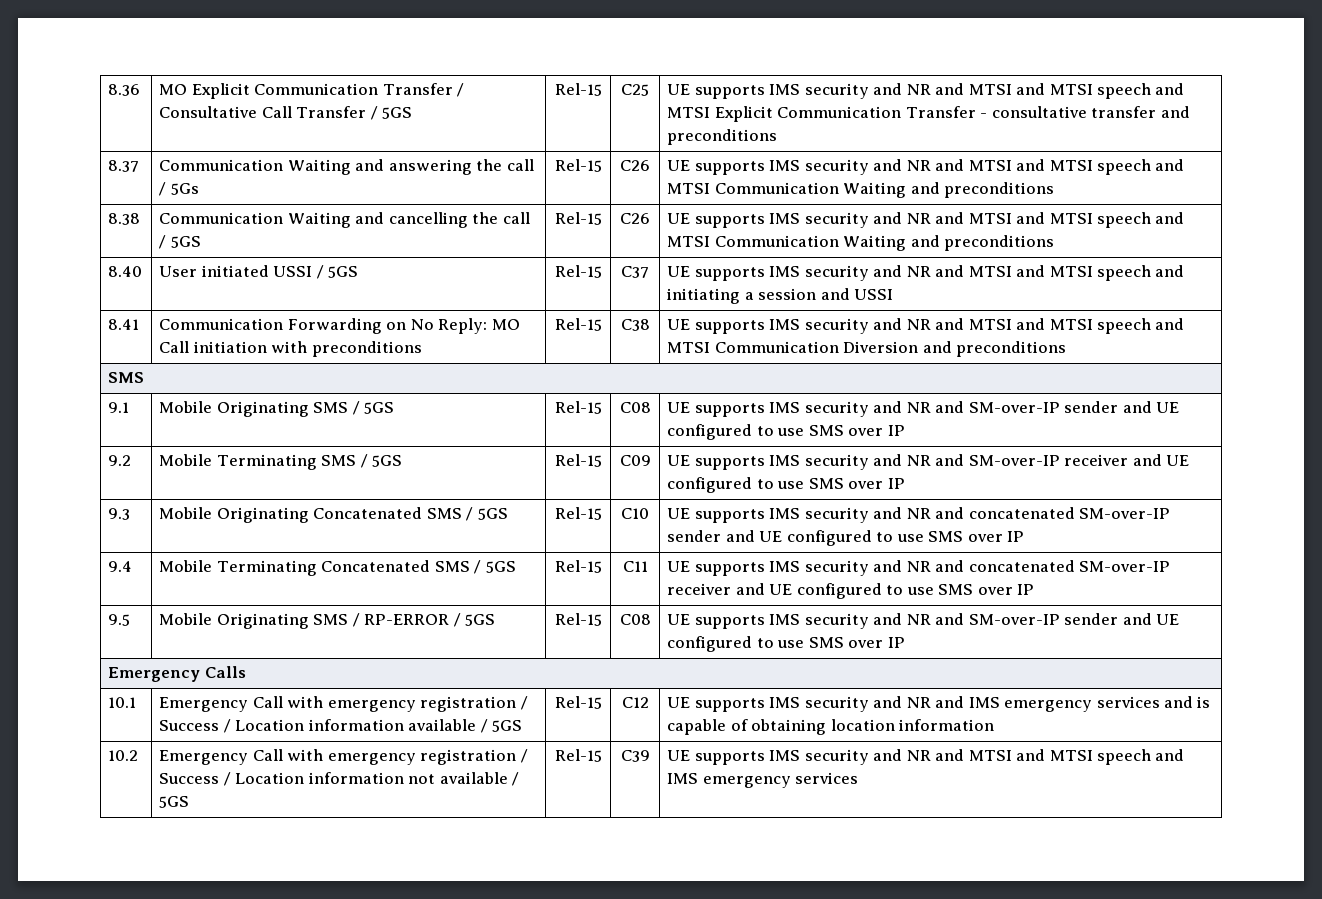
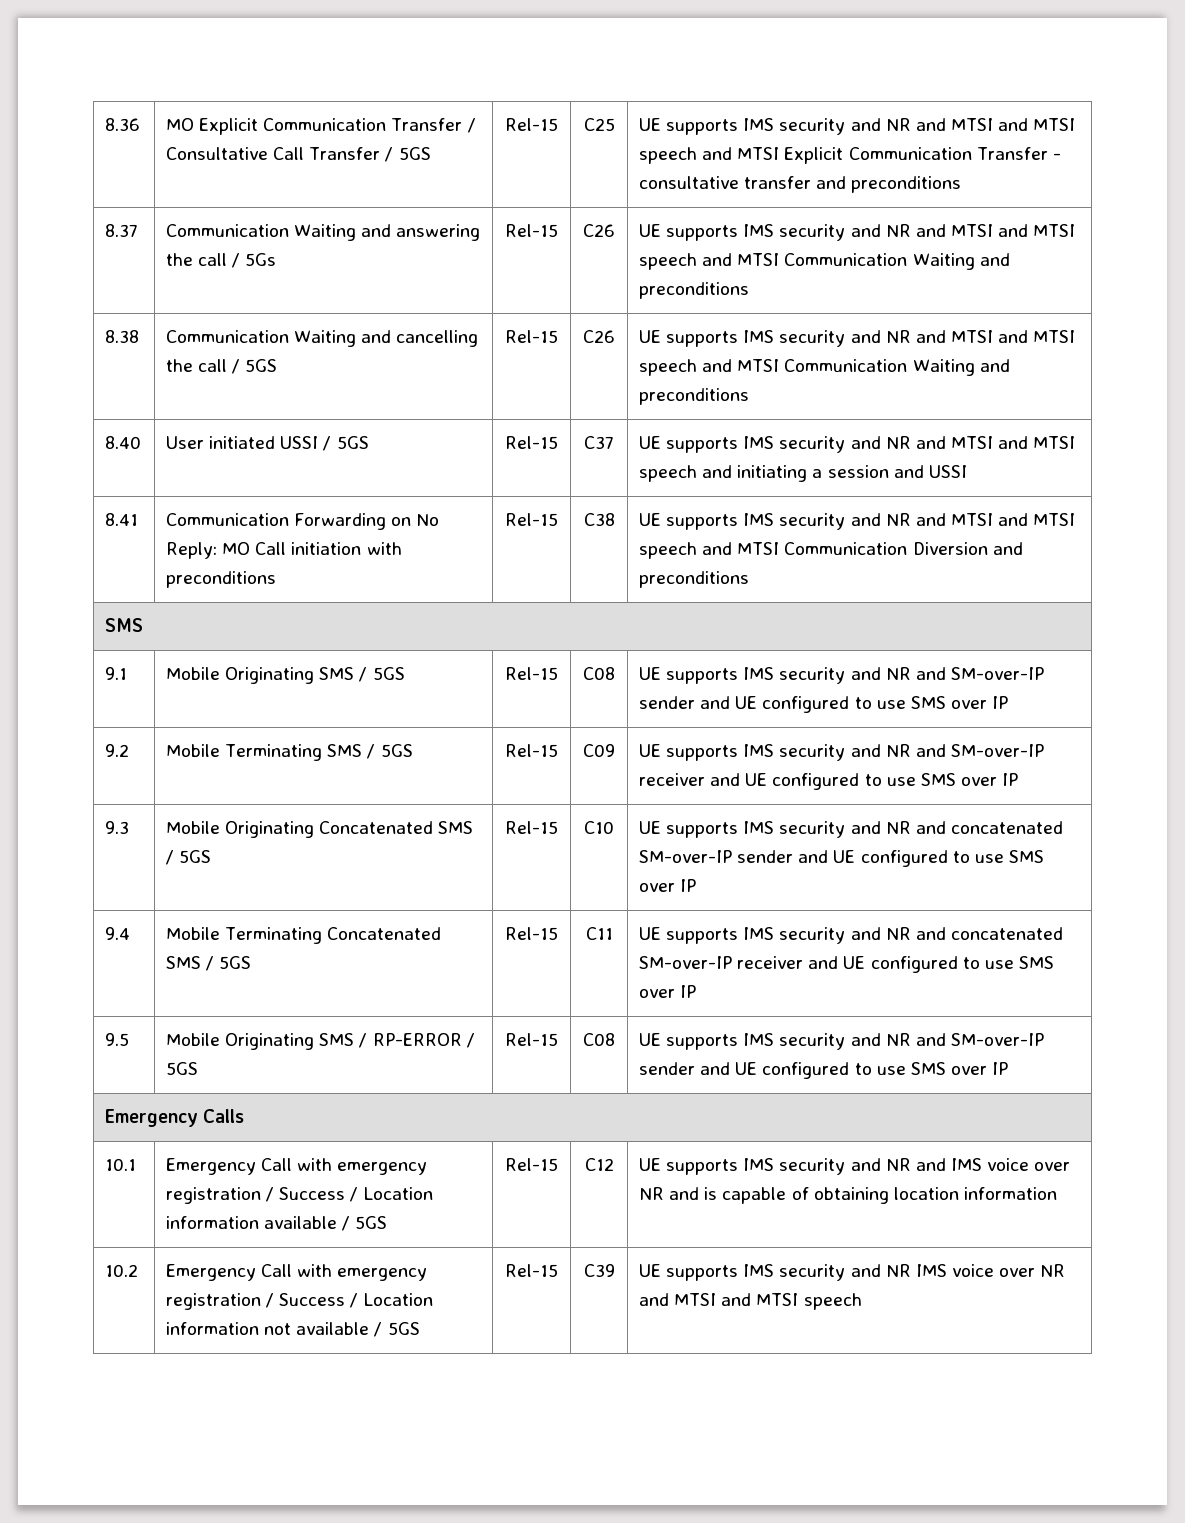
[1004,696,1160,712] emergency services -> [987,1158,1071,1171] [639,1187,665,1200] voice over NR
[935,749,1185,765] [667,772,859,788] and MTSI and MTSI speech and IMS emergency services -> [915,1264,1066,1277] [639,1293,862,1310] IMS voice over NR and MTSI and MTSI speech

